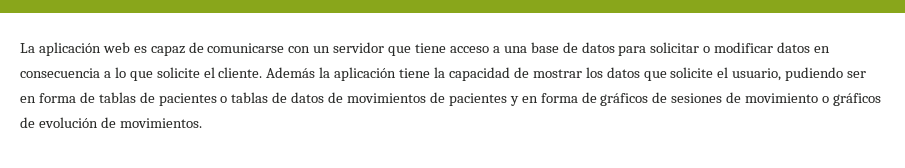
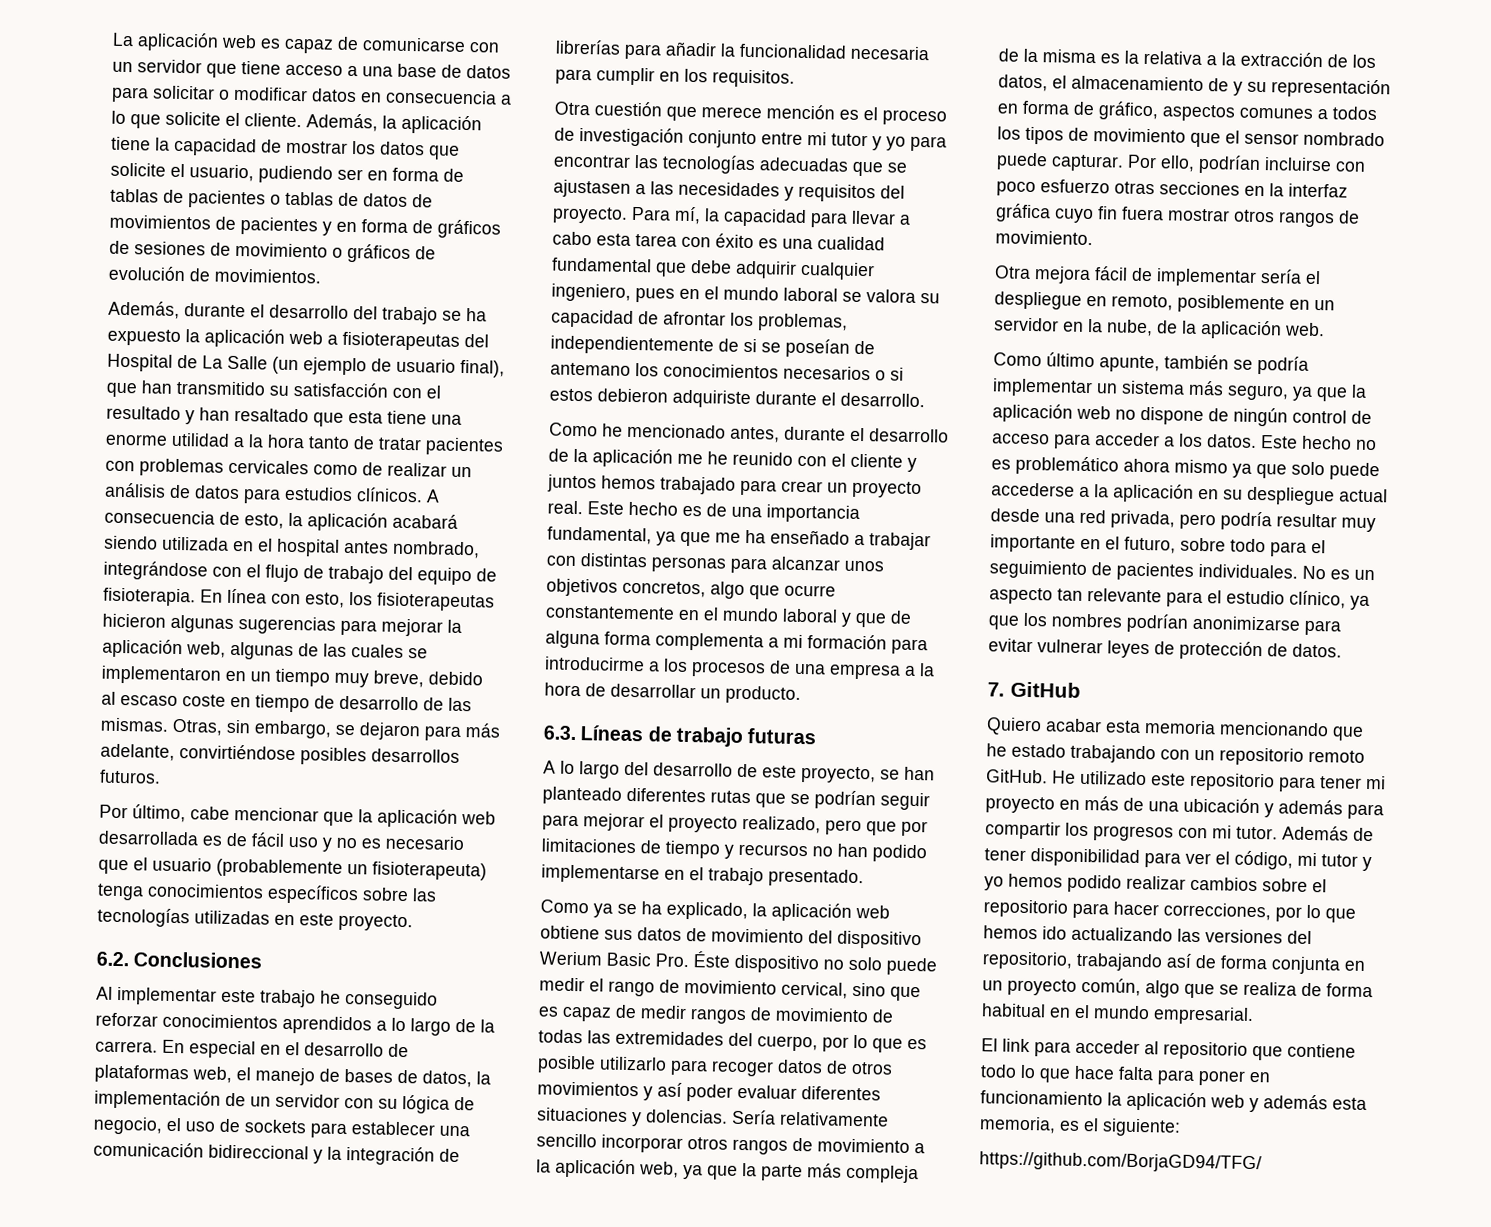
[266,67,316,78] Además -> [306,113,378,132] Además,
(202, 123) none -> [108,300,487,325] [107,328,489,351] [107,353,505,378] [106,380,441,399] [106,405,462,427] [105,432,504,456] [105,458,472,478] [104,482,440,504] [104,509,458,532] [104,535,480,559] [103,560,497,586] [103,587,495,612] [102,613,462,637] [102,638,428,661] [101,665,483,688] [101,691,472,713] [100,717,501,741] [100,743,460,766] [99,769,161,784] [99,804,496,828] [98,830,465,852] [98,857,487,881] [97,883,437,905] [97,907,413,932] [96,951,263,969] [96,986,438,1010] [95,1012,495,1036] [95,1039,409,1059] [94,1064,491,1088] [94,1089,475,1114] [93,1116,470,1139] [93,1141,460,1166] [555,39,930,61] [555,67,795,88] [554,101,947,126] [554,126,947,152] [553,154,907,177] [553,179,905,203] [552,206,911,228] [552,231,885,251] [552,257,875,281] [551,283,940,304] [551,309,848,332] [550,335,875,358] [550,362,904,381] [549,388,925,409] [549,422,949,443] [548,448,917,472] [547,474,922,499] [547,500,860,523] [547,526,931,551] [546,553,884,574] [546,578,836,600] [545,605,912,628] [545,630,928,655] [544,656,935,680] [544,682,801,704] [543,725,817,747] [543,760,935,784] [542,786,930,811] [542,813,928,837] [541,838,927,863] [541,864,864,888] [540,899,890,922] [540,925,922,950] [539,951,937,976] [539,977,921,1002] [538,1004,894,1025] [538,1029,927,1053] [537,1055,893,1077] [537,1081,881,1102] [537,1107,889,1127] [536,1133,925,1155] [536,1158,919,1184] [998,48,1376,69] [998,74,1391,99] [997,100,1378,122] [997,126,1385,148] [996,152,1366,174] [996,179,1348,198] [995,203,1360,228] [995,230,1093,246] [994,265,1321,287] [994,291,1335,314] [994,317,1325,340] [993,352,1309,375] [992,378,1367,402] [992,403,1372,427] [992,432,1377,451] [991,455,1380,481] [991,482,1388,506] [990,508,1376,533] [990,534,1326,557] [989,560,1375,581] [989,587,1370,610] [988,612,1341,636] [988,638,1342,661] [987,681,1081,698] [986,717,1364,741] [986,743,1365,766] [986,769,1386,793] [985,796,1384,820] [985,821,1374,842] [984,848,1372,872] [984,873,1327,893] [983,899,1356,923] [983,925,1312,945] [982,951,1365,975] [982,977,1373,999] [981,1003,1254,1026] [981,1038,1356,1061] [980,1064,1270,1086] [980,1090,1367,1113] [979,1116,1181,1137] [979,1151,1262,1174] // Además, durante el desarrollo del trabajo se ha expuesto la aplicación web a fisioterapeutas del Hospital de La Salle (un ejemplo de usuario final), que han transmitido su satisfacción con el resultado y han resaltado que esta tiene una enorme utilidad a la hora tanto de tratar pacientes con problemas cervicales como de realizar un análisis de datos para estudios clínicos. A consecuencia de esto, la aplicación acabará siendo utilizada en el hospital antes nombrado, integrándose con el flujo de trabajo del equipo de fisioterapia. En línea con esto, los fisioterapeutas hicieron algunas sugerencias para mejorar la aplicación web, algunas de las cuales se implementaron en un tiempo muy breve, debido al escaso coste en tiempo de desarrollo de las mismas. Otras, sin embargo, se dejaron para más adelante, convirtiéndose posibles desarrollos futuros. // Por último, cabe mencionar que la aplicación web desarrollada es de fácil uso y no es necesario que el usuario (probablemente un fisioterapeuta) tenga conocimientos específicos sobre las tecnologías utilizadas en este proyecto. // 6.2. Conclusiones // Al implementar este trabajo he conseguido reforzar conocimientos aprendidos a lo largo de la carrera. En especial en el desarrollo de plataformas web, el manejo de bases de datos, la implementación de un servidor con su lógica de negocio, el uso de sockets para establecer una comunicación bidireccional y la integración de librerías para añadir la funcionalidad necesaria para cumplir en los requisitos. // Otra cuestión que merece mención es el proceso de investigación conjunto entre mi tutor y yo para encontrar las tecnologías adecuadas que se ajustasen a las necesidades y requisitos del proyecto. Para mí, la capacidad para llevar a cabo esta tarea con éxito es una cualidad fundamental que debe adquirir cualquier ingeniero, pues en el mundo laboral se valora su capacidad de afrontar los problemas, independientemente de si se poseían de antemano los conocimientos necesarios o si estos debieron adquiriste durante el desarrollo. // Como he mencionado antes, durante el desarrollo de la aplicación me he reunido con el cliente y juntos hemos trabajado para crear un proyecto real. Este hecho es de una importancia fundamental, ya que me ha enseñado a trabajar con distintas personas para alcanzar unos objetivos concretos, algo que ocurre constantemente en el mundo laboral y que de alguna forma complementa a mi formación para introducirme a los procesos de una empresa a la hora de desarrollar un producto. // 6.3. Líneas de trabajo futuras // A lo largo del desarrollo de este proyecto, se han planteado diferentes rutas que se podrían seguir para mejorar el proyecto realizado, pero que por limitaciones de tiempo y recursos no han podido implementarse en el trabajo presentado. // Como ya se ha explicado, la aplicación web obtiene sus datos de movimiento del dispositivo Werium Basic Pro. Éste dispositivo no solo puede medir el rango de movimiento cervical, sino que es capaz de medir rangos de movimiento de todas las extremidades del cuerpo, por lo que es posible utilizarlo para recoger datos de otros movimientos y así poder evaluar diferentes situaciones y dolencias. Sería relativamente sencillo incorporar otros rangos de movimiento a la aplicación web, ya que la parte más compleja de la misma es la relativa a la extracción de los datos, el almacenamiento de y su representación en forma de gráfico, aspectos comunes a todos los tipos de movimiento que el sensor nombrado puede capturar. Por ello, podrían incluirse con poco esfuerzo otras secciones en la interfaz gráfica cuyo fin fuera mostrar otros rangos de movimiento. // Otra mejora fácil de implementar sería el despliegue en remoto, posiblemente en un servidor en la nube, de la aplicación web. // Como último apunte, también se podría implementar un sistema más seguro, ya que la aplicación web no dispone de ningún control de acceso para acceder a los datos. Este hecho no es problemático ahora mismo ya que solo puede accederse a la aplicación en su despliegue actual desde una red privada, pero podría resultar muy importante en el futuro, sobre todo para el seguimiento de pacientes individuales. No es un aspecto tan relevante para el estudio clínico, ya que los nombres podrían anonimizarse para evitar vulnerar leyes de protección de datos. // 7. GitHub // Quiero acabar esta memoria mencionando que he estado trabajando con un repositorio remoto GitHub. He utilizado este repositorio para tener mi proyecto en más de una ubicación y además para compartir los progresos con mi tutor. Además de tener disponibilidad para ver el código, mi tutor y yo hemos podido realizar cambios sobre el repositorio para hacer correcciones, por lo que hemos ido actualizando las versiones del repositorio, trabajando así de forma conjunta en un proyecto común, algo que se realiza de forma habitual en el mundo empresarial. // El link para acceder al repositorio que contiene todo lo que hace falta para poner en funcionamiento la aplicación web y además esta memoria, es el siguiente: // https://github.com/BorjaGD94/TFG/

